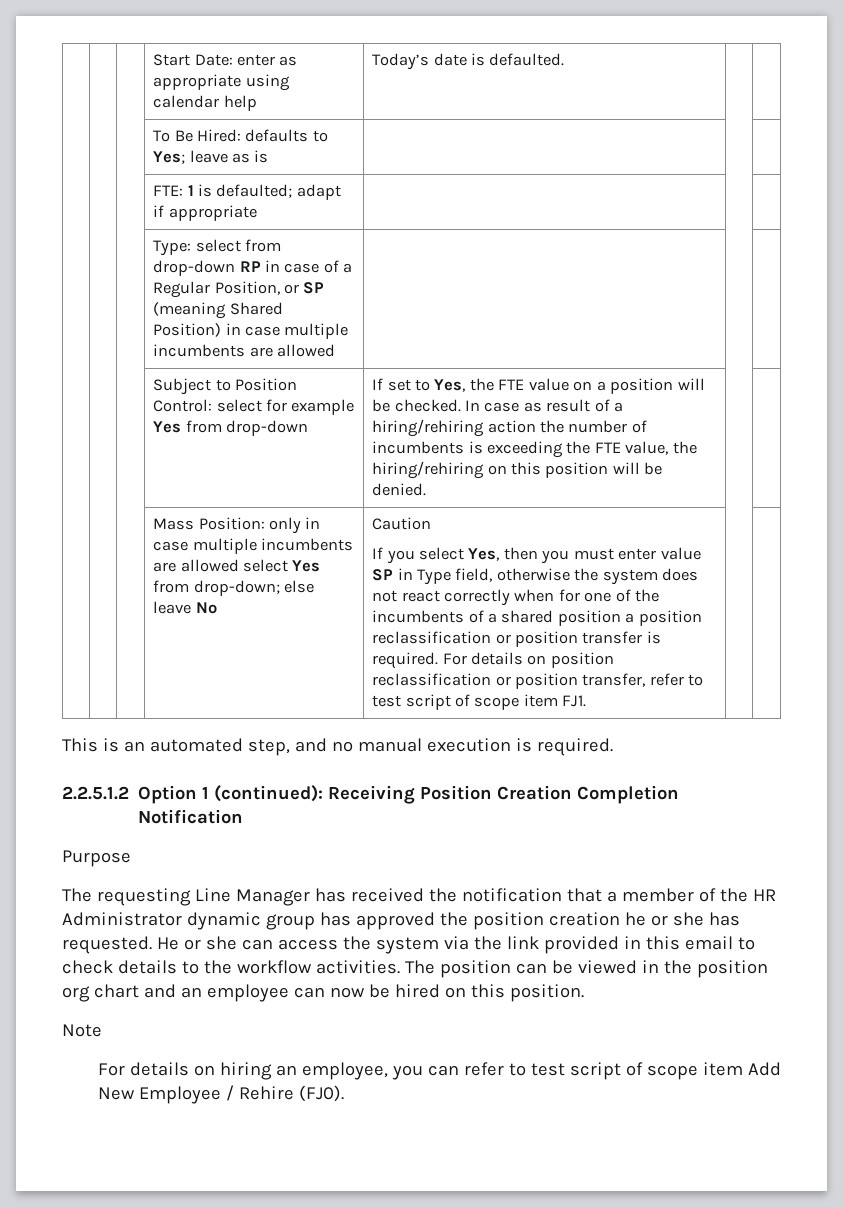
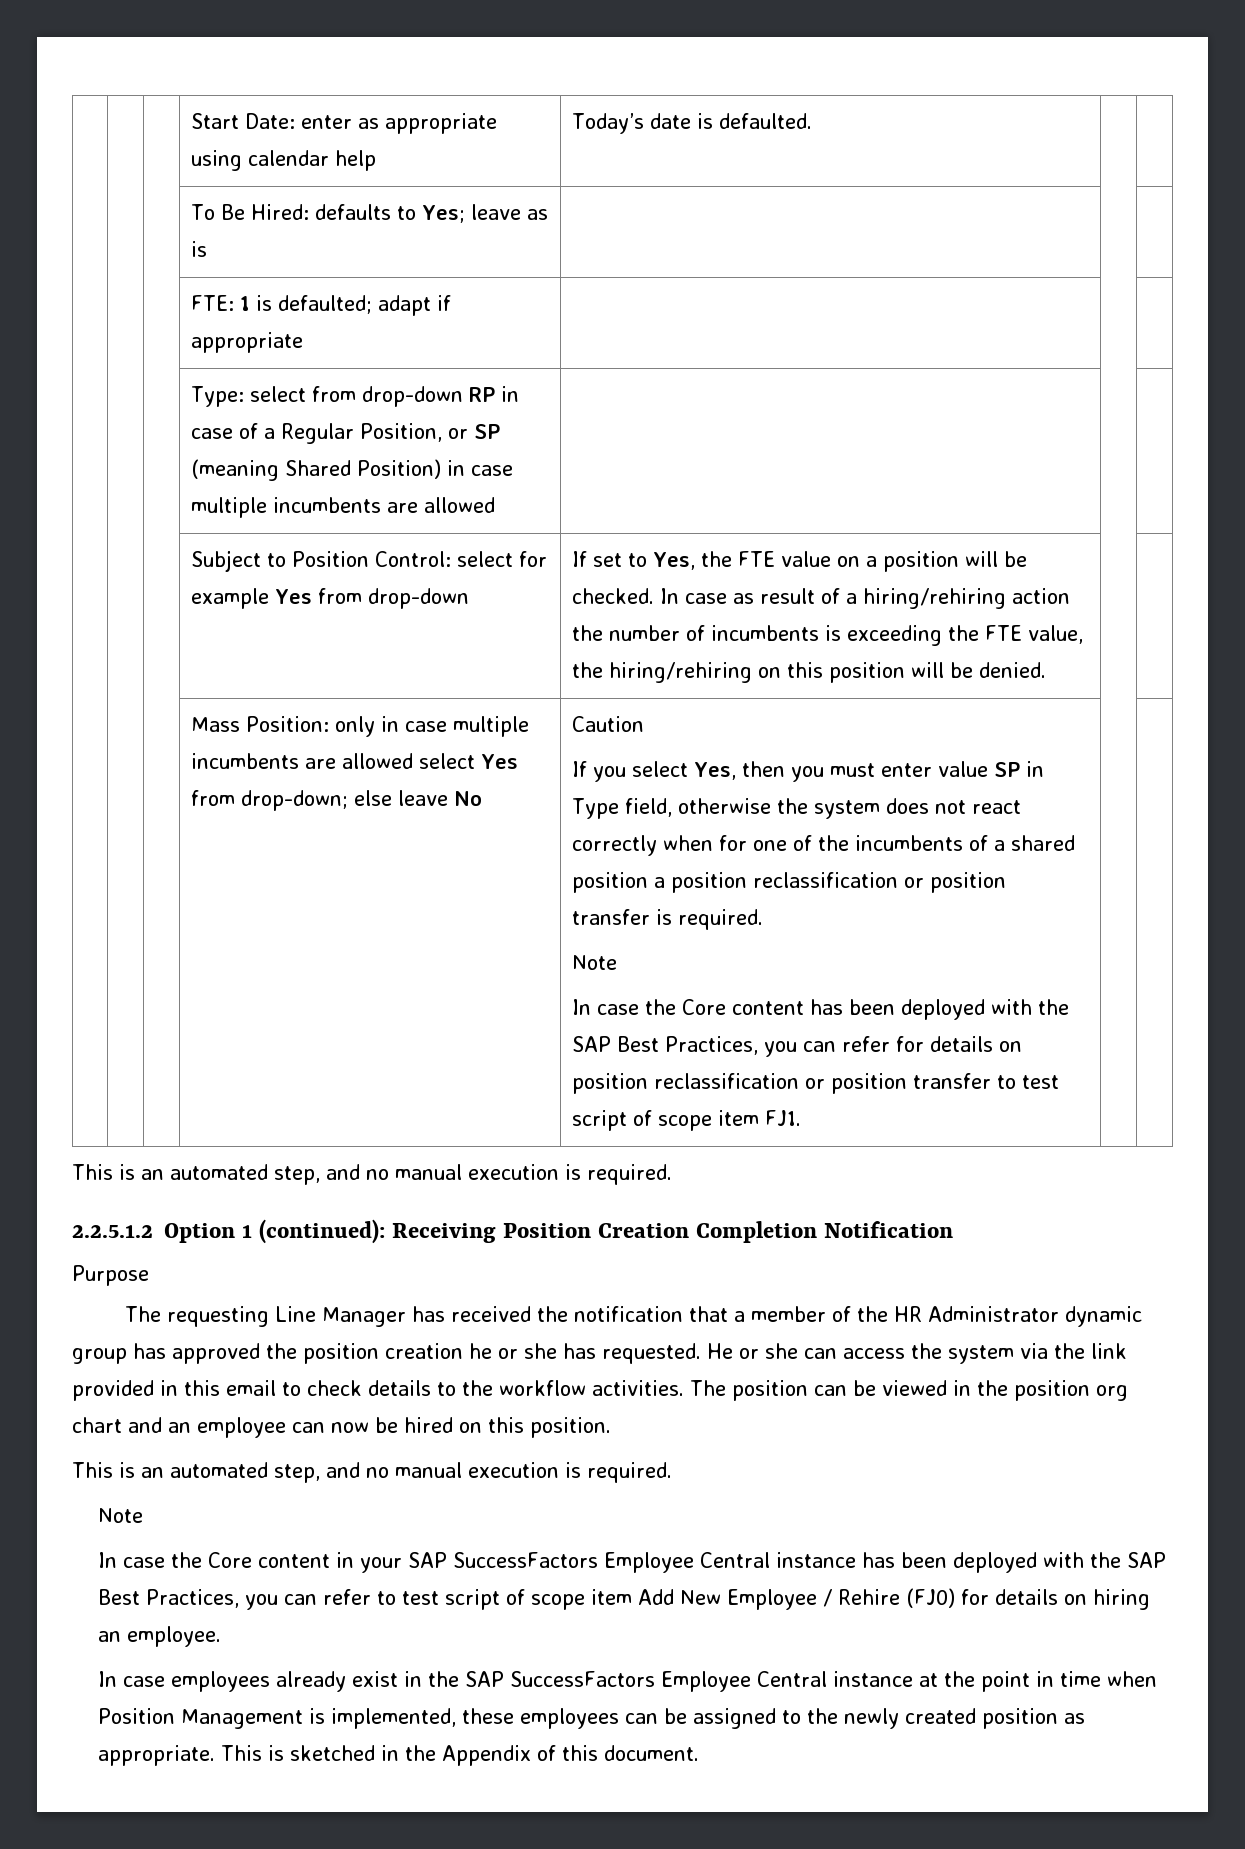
[442,653,467,665] For -> [572,955,618,970] [572,999,1070,1020] [572,1036,925,1057] // Note // In case the Core content has been deployed with the SAP Best Practices, you can refer for
[582,673,684,687] transfer, refer -> [913,1073,992,1089] transfer
[62,1024,102,1037] [97,1062,388,1080] Note // For details on hiring an employee, -> [72,1462,672,1483] [98,1508,144,1523] [98,1552,1167,1573] [98,1589,240,1608] This is an automated step, and no manual execution is required. // Note // In case the Core content in your SAP SuccessFactors Employee Central instance has been deployed with the SAP Best Practices,
[298,1085,344,1102] (FJ0). -> [906,1588,1151,1610] [98,1626,222,1647] [98,1671,1158,1692] [98,1708,1086,1729] [98,1745,700,1766] (FJ0) for details on hiring an employee. // In case employees already exist in the SAP SuccessFactors Employee Central instance at the point in time when Position Management is implemented, these employees can be assigned to the newly created position as appropriate. This is sketched in the Appendix of this document.

